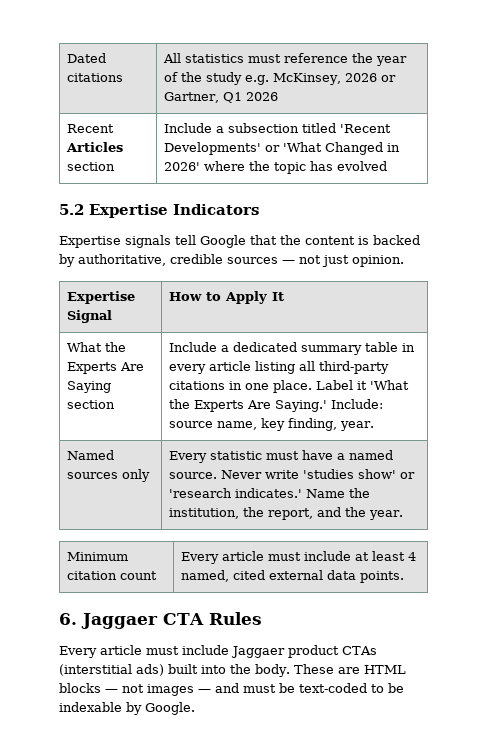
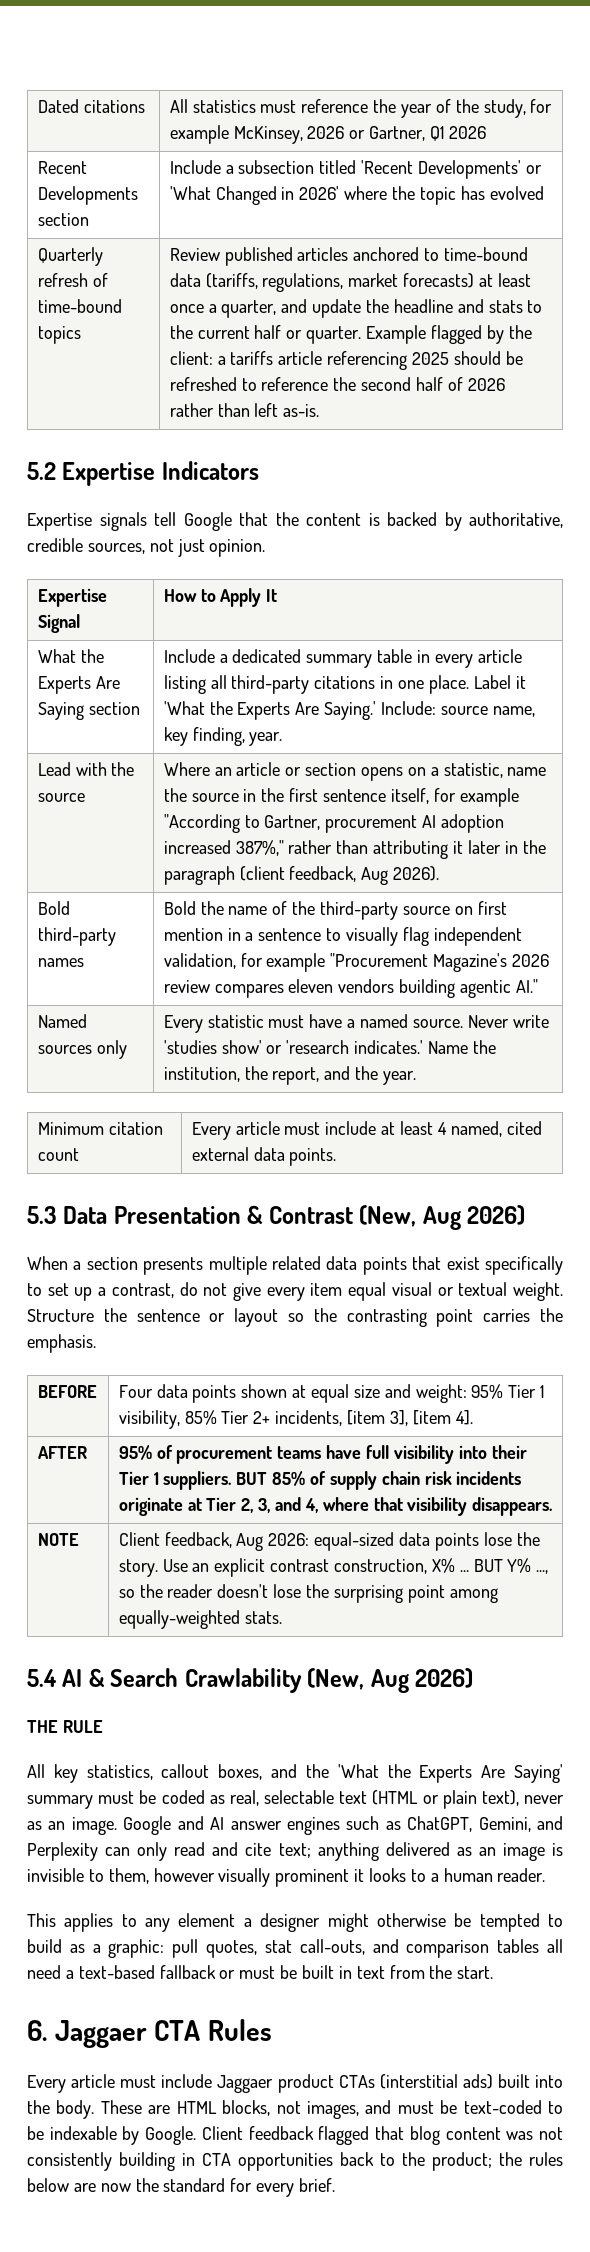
[206,72,270,85] study e.g. -> [483,99,553,118] [169,125,229,144] study, for example
[66,142,124,152] Articles -> [37,186,138,205] Developments
(388, 166) none -> [37,247,103,266] [37,273,108,287] [37,299,122,313] [37,326,81,344] [169,247,528,266] [169,273,531,292] [169,299,543,318] [169,325,532,344] [169,351,523,370] [169,377,505,391] [169,403,320,417] // Quarterly refresh of time-bound topics | Review published articles anchored to time-bound data (tariffs, regulations, market forecasts) at least once a quarter, and update the headline and stats to the current half or quarter. Example flagged by the client: a tariffs article referencing 2025 should be refreshed to reference the second half of 2026 rather than left as-is.
[227,257,295,264] sources — -> [87,543,145,554] sources,
(375, 426) none -> [37,762,135,776] [37,793,85,802] [163,762,547,781] [163,788,519,807] [163,814,504,833] [163,840,546,859] [163,866,440,885] [37,901,70,915] [37,927,116,946] [37,958,84,967] [163,901,507,920] [163,927,522,946] [163,953,549,972] [163,979,538,998] // Lead with the source | Where an article or section opens on a statistic, name the source in the first sentence itself, for example "According to Gartner, procurement AI adoption increased 387%," rather than attributing it later in the paragraph (client feedback, Aug 2026). // Bold third-party names | Bold the name of the third-party source on first mention in a sentence to visually flag independent validation, for example "Procurement Magazine's 2026 review compares eleven vendors building agentic AI."
(405, 577) none -> [27,1205,526,1230] [27,1256,563,1275] [27,1282,564,1301] [27,1308,563,1327] [27,1334,96,1353] [37,1385,97,1398] [118,1384,545,1403] [118,1410,473,1429] [37,1446,87,1459] [118,1445,527,1464] [118,1471,522,1490] [118,1497,553,1516] [37,1533,79,1546] [118,1532,540,1551] [118,1558,549,1577] [118,1584,498,1603] [118,1610,282,1629] [27,1668,474,1693] [27,1720,103,1733] [27,1764,563,1783] [27,1790,565,1809] [27,1816,564,1835] [27,1842,563,1861] [27,1868,546,1887] [27,1913,564,1932] [27,1939,563,1958] [27,1965,494,1979] // 5.3 Data Presentation & Contrast (New, Aug 2026) // When a section presents multiple related data points that exist specifically to set up a contrast, do not give every item equal visual or textual weight. Structure the sentence or layout so the contrasting point carries the emphasis. // BEFORE | Four data points shown at equal size and weight: 95% Tier 1 visibility, 85% Tier 2+ incidents, [item 3], [item 4]. // AFTER | 95% of procurement teams have full visibility into their Tier 1 suppliers. BUT 85% of supply chain risk incidents originate at Tier 2, 3, and 4, where that visibility disappears. // NOTE | Client feedback, Aug 2026: equal-sized data points lose the story. Use an explicit contrast construction, X% ... BUT Y% ..., so the reader doesn't lose the surprising point among equally-weighted stats. // 5.4 AI & Search Crawlability (New, Aug 2026) // THE RULE // All key statistics, callout boxes, and the 'What the Experts Are Saying' summary must be coded as real, selectable text (HTML or plain text), never as an image. Google and AI answer engines such as ChatGPT, Gemini, and Perplexity can only read and cite text; anything delivered as an image is invisible to them, however visually prominent it looks to a human reader. // This applies to any element a designer might otherwise be tempted to build as a graphic: pull quotes, stat call-outs, and comparison tables all need a text-based fallback or must be built in text from the start.
[59,683,211,696] blocks — not images — -> [222,2100,359,2119] blocks, not images,
(195, 708) none -> [201,2126,564,2145] [27,2152,563,2171] [27,2178,336,2197] Client feedback flagged that blog content was not consistently building in CTA opportunities back to the product; the rules below are now the standard for every brief.

